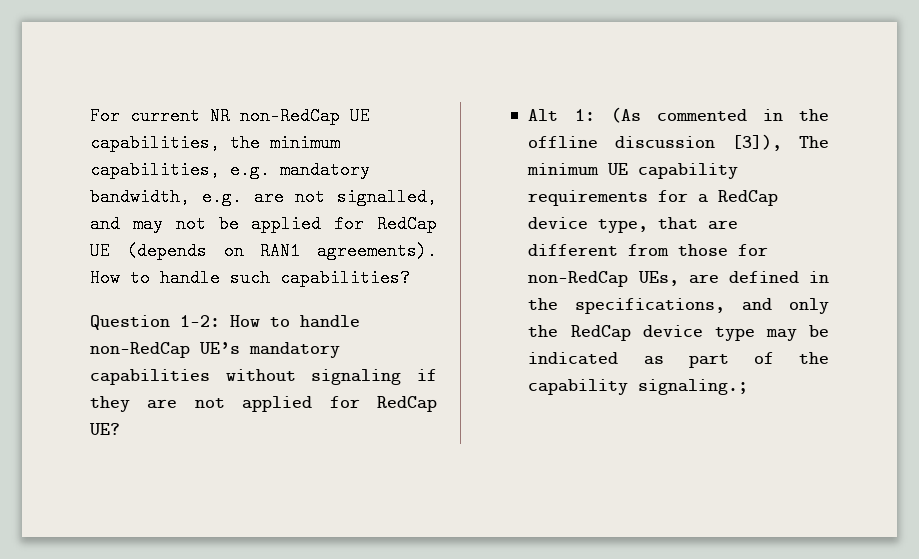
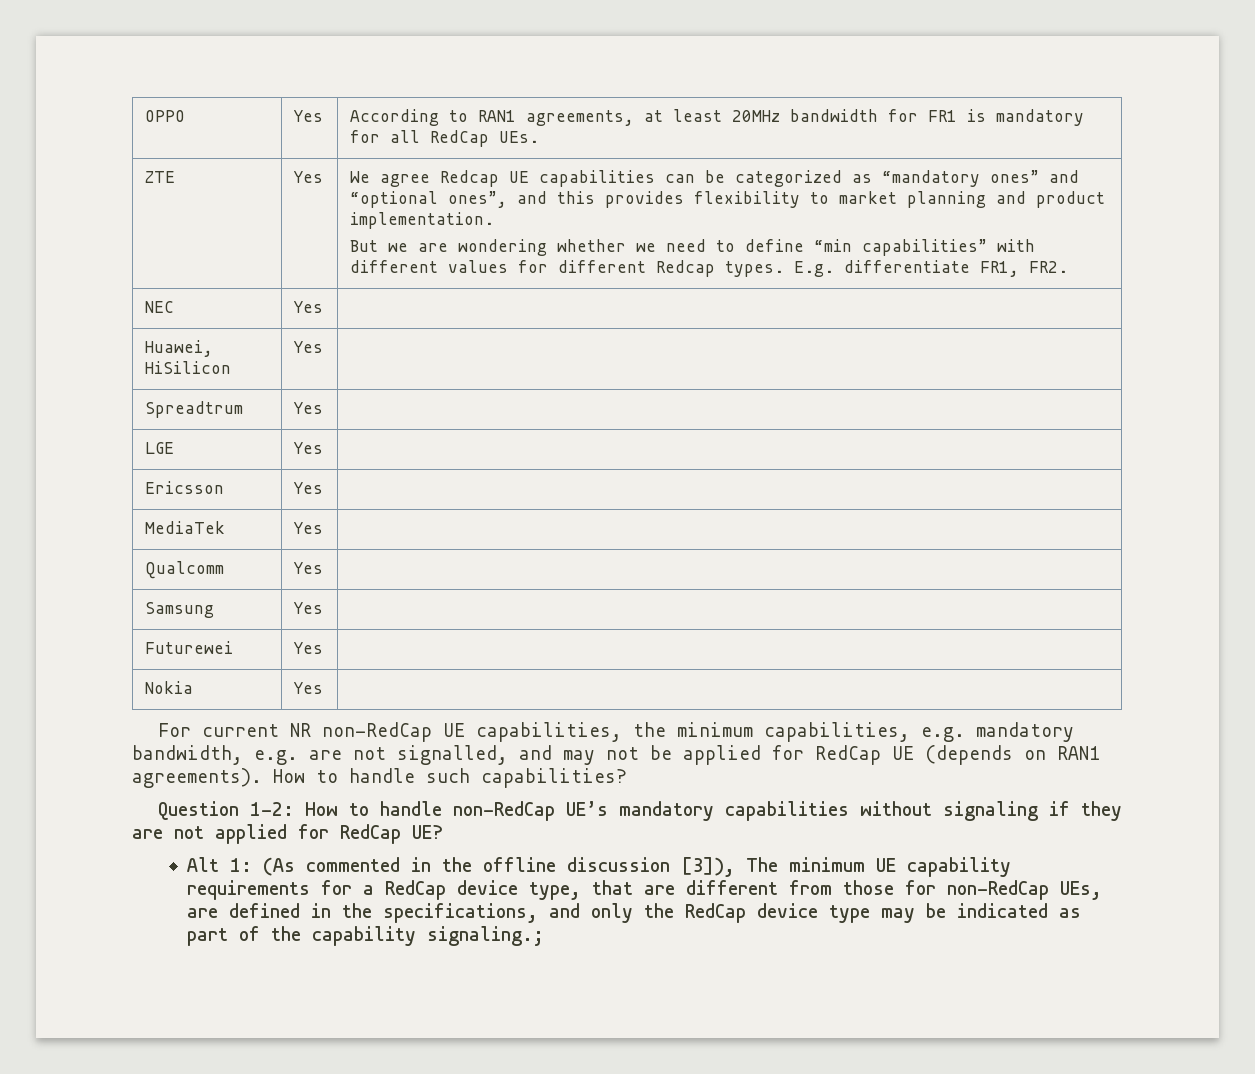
(90, 116) none -> [144,110,185,122] [292,110,323,122] [349,109,1084,126] [349,130,539,147] [144,171,175,183] [292,171,323,183] [349,170,1079,187] [349,191,1105,208] [349,212,494,229] [349,239,1035,256] [349,260,1068,277] [144,301,174,313] [292,301,323,313] [144,340,213,357] [144,361,231,374] [292,341,323,353] [144,401,243,418] [292,402,323,414] [144,442,174,454] [292,442,323,454] [144,481,224,494] [292,482,323,494] [144,521,225,534] [292,522,323,534] [144,561,224,579] [292,562,323,574] [144,602,214,618] [292,602,323,614] [144,641,233,654] [292,642,323,654] [144,681,193,694] [292,682,323,694] OPPO | Yes | According to RAN1 agreements, at least 20MHz bandwidth for FR1 is mandatory for all RedCap UEs. // ZTE | Yes | We agree Redcap UE capabilities can be categorized as “mandatory ones” and “optional ones”, and this provides flexibility to market planning and product implementation. // But we are wondering whether we need to define “min capabilities” with different values for different Redcap types. E.g. differentiate FR1, FR2. // NEC | Yes | // Huawei, HiSilicon | Yes | // Spreadtrum | Yes | // LGE | Yes | // Ericsson | Yes | // MediaTek | Yes | // Qualcomm | Yes | // Samsung | Yes | // Futurewei | Yes | // Nokia | Yes | //

